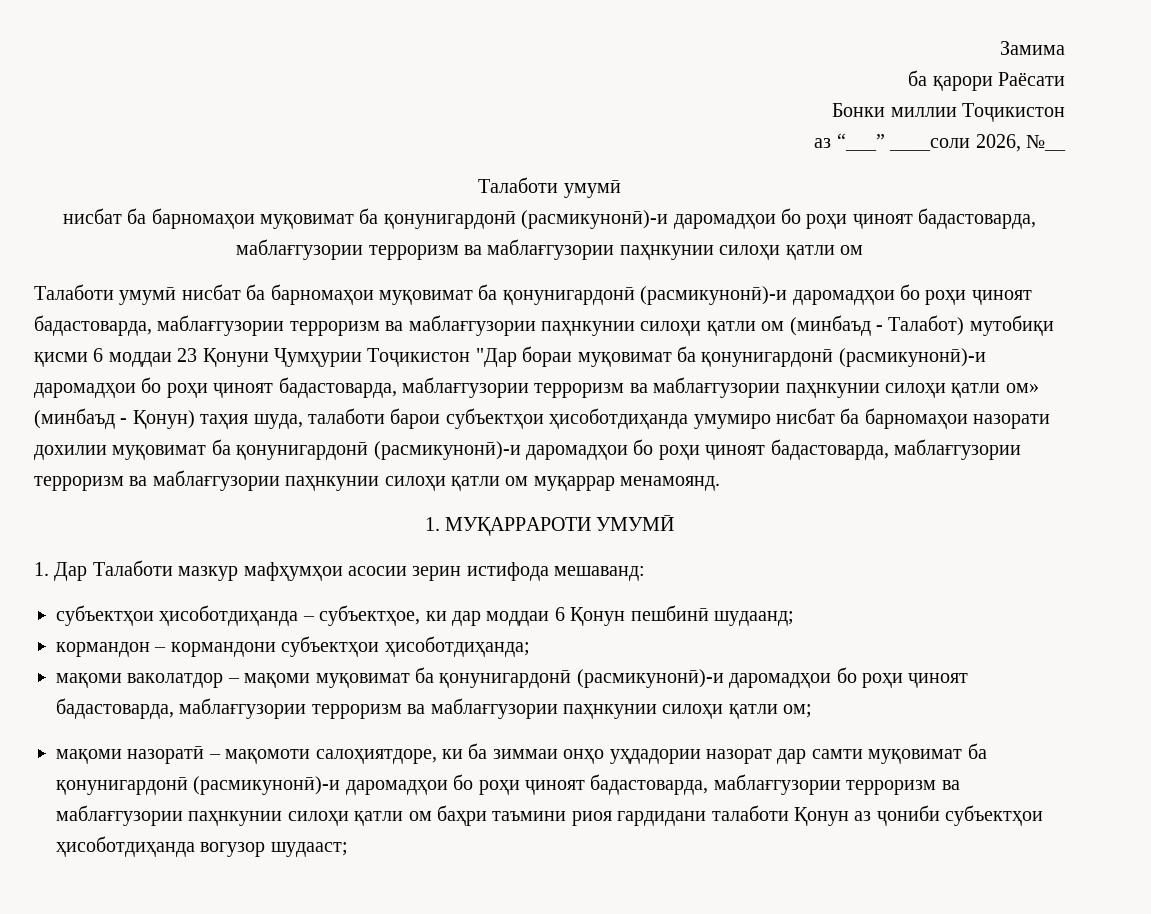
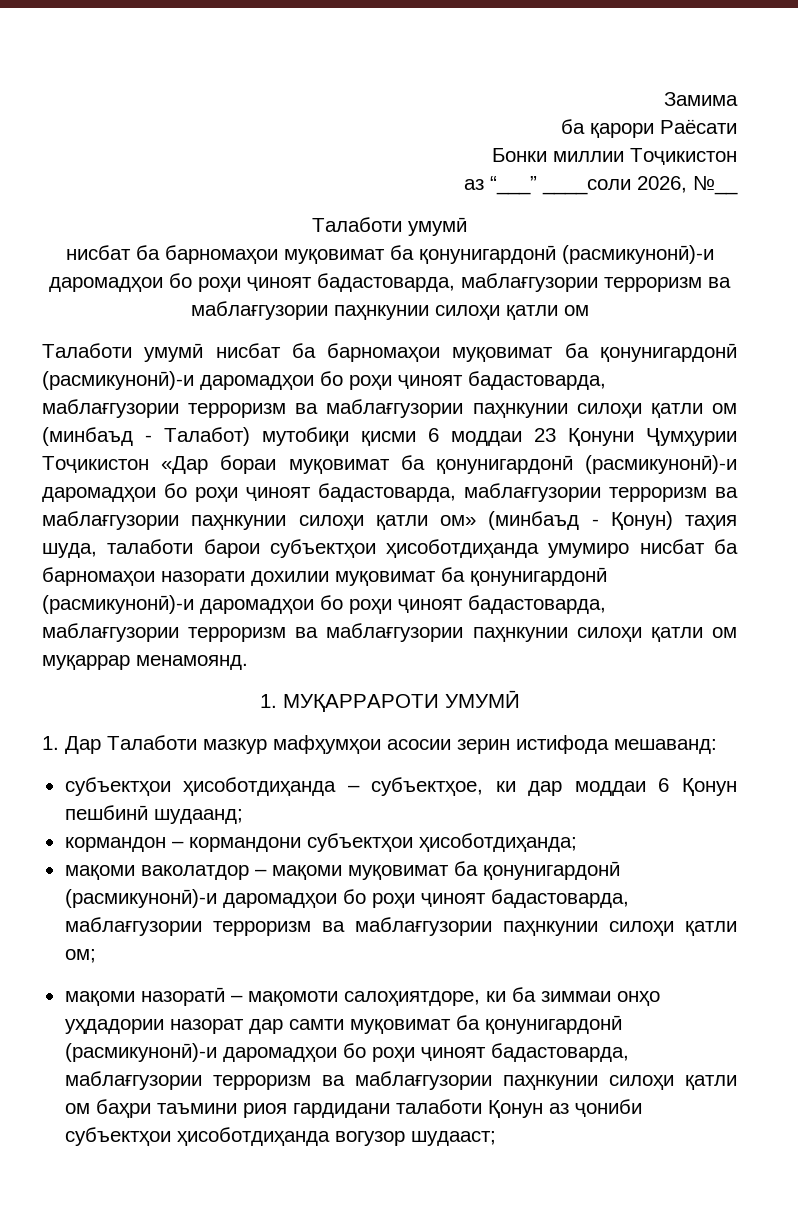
[475,348,517,367] "Дар -> [161,456,209,474] «Дар

